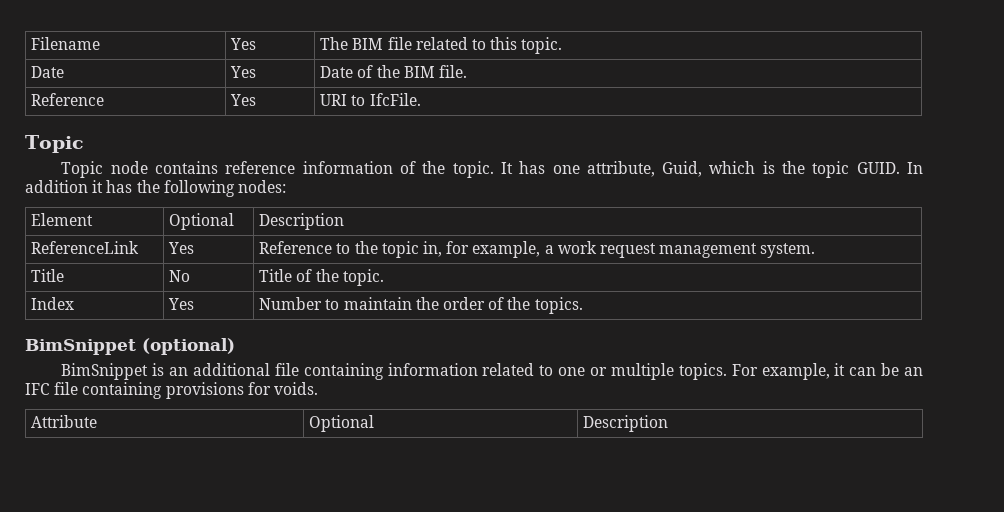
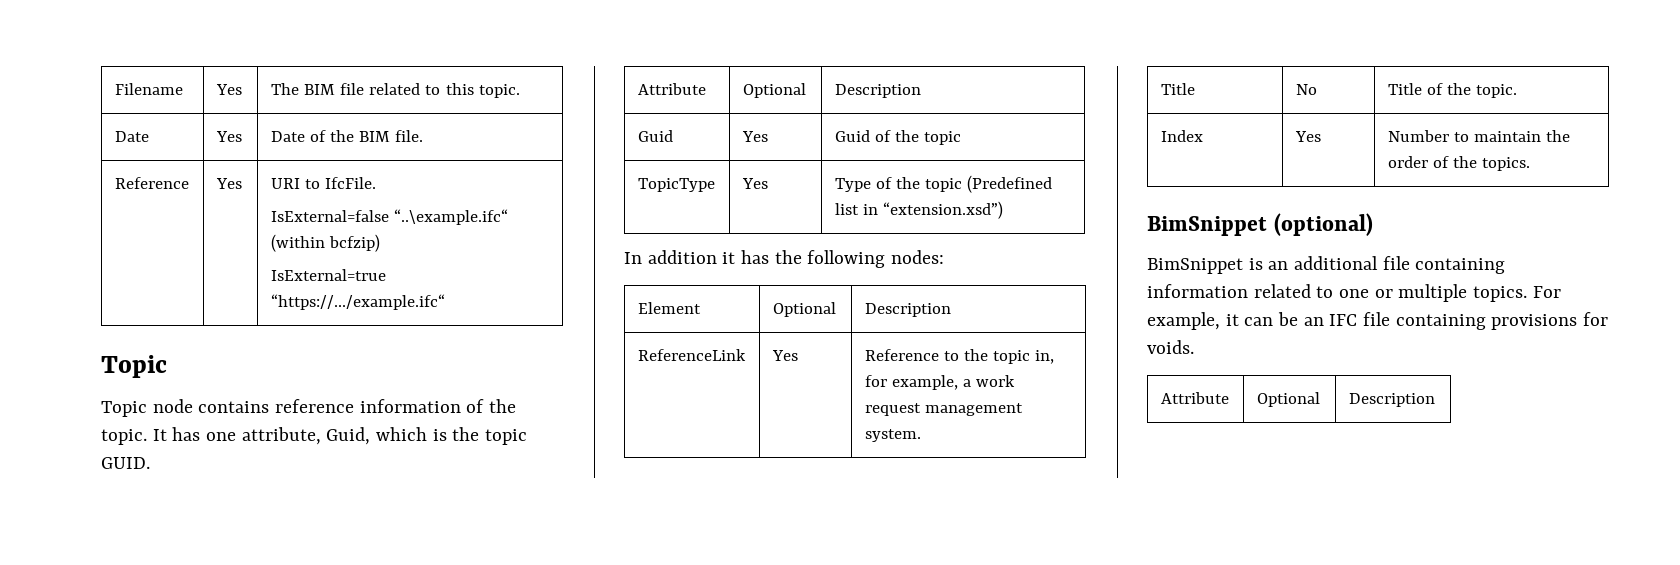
(421, 99) none -> [270,209,509,225] [270,234,381,252] [270,269,386,281] [270,294,445,310] // IsExternal=false “..\example.ifc“ (within bcfzip) // IsExternal=true “https://.../example.ifc“
(900, 168) none -> [637,83,706,95] [742,83,806,98] [834,84,921,98] [637,130,673,142] [741,131,768,142] [834,130,962,145] [637,178,715,192] [741,178,768,189] [834,175,1053,193] [834,201,1004,219] // Attribute | Optional | Description // Guid | Yes | Guid of the topic // TopicType | Yes | Type of the topic (Predefined list in “extension.xsd”) //

